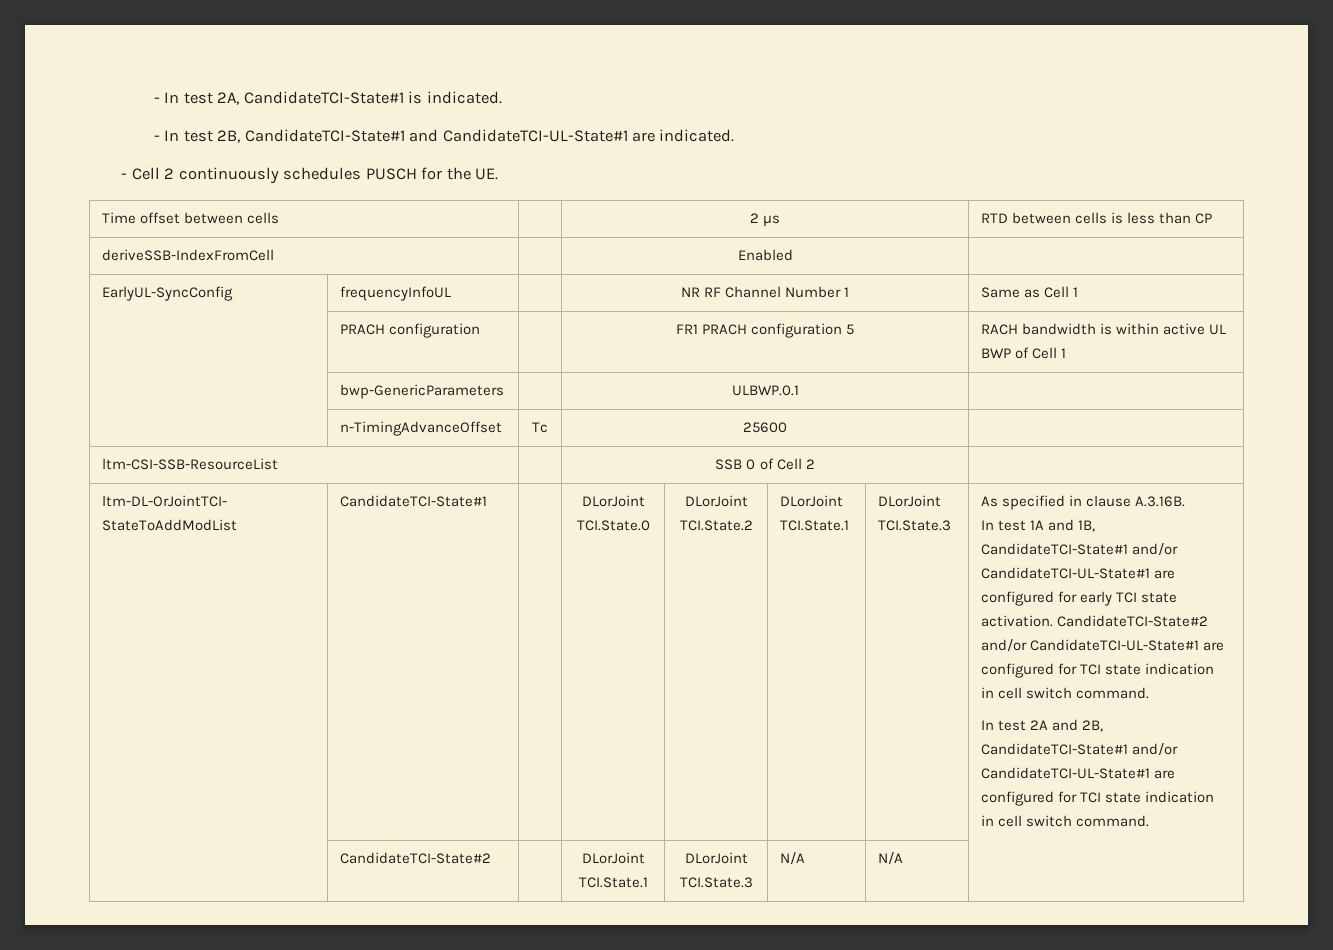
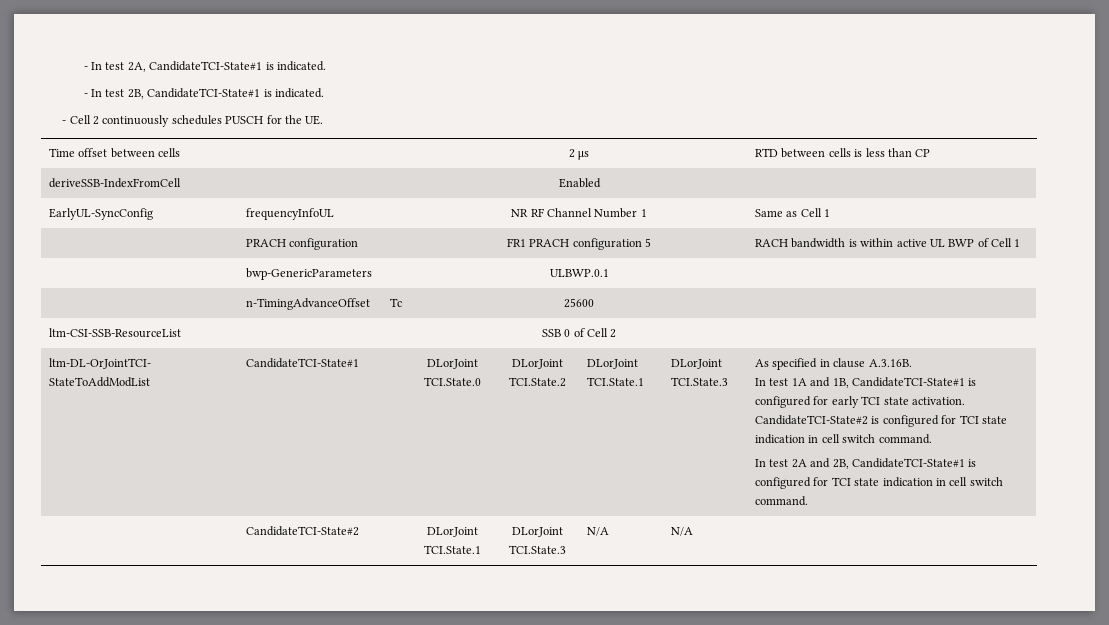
[409,129,655,142] and CandidateTCI-UL-State#1 are -> [263,89,272,97] is
[1132,543,1179,556] [980,567,1176,579] and/or CandidateTCI-UL-State#1 are -> [968,378,977,386] is
[980,639,1225,652] and/or CandidateTCI-UL-State#1 are -> [871,416,880,424] is
[1132,743,1179,756] [980,767,1176,779] and/or CandidateTCI-UL-State#1 are -> [968,459,977,467] is

